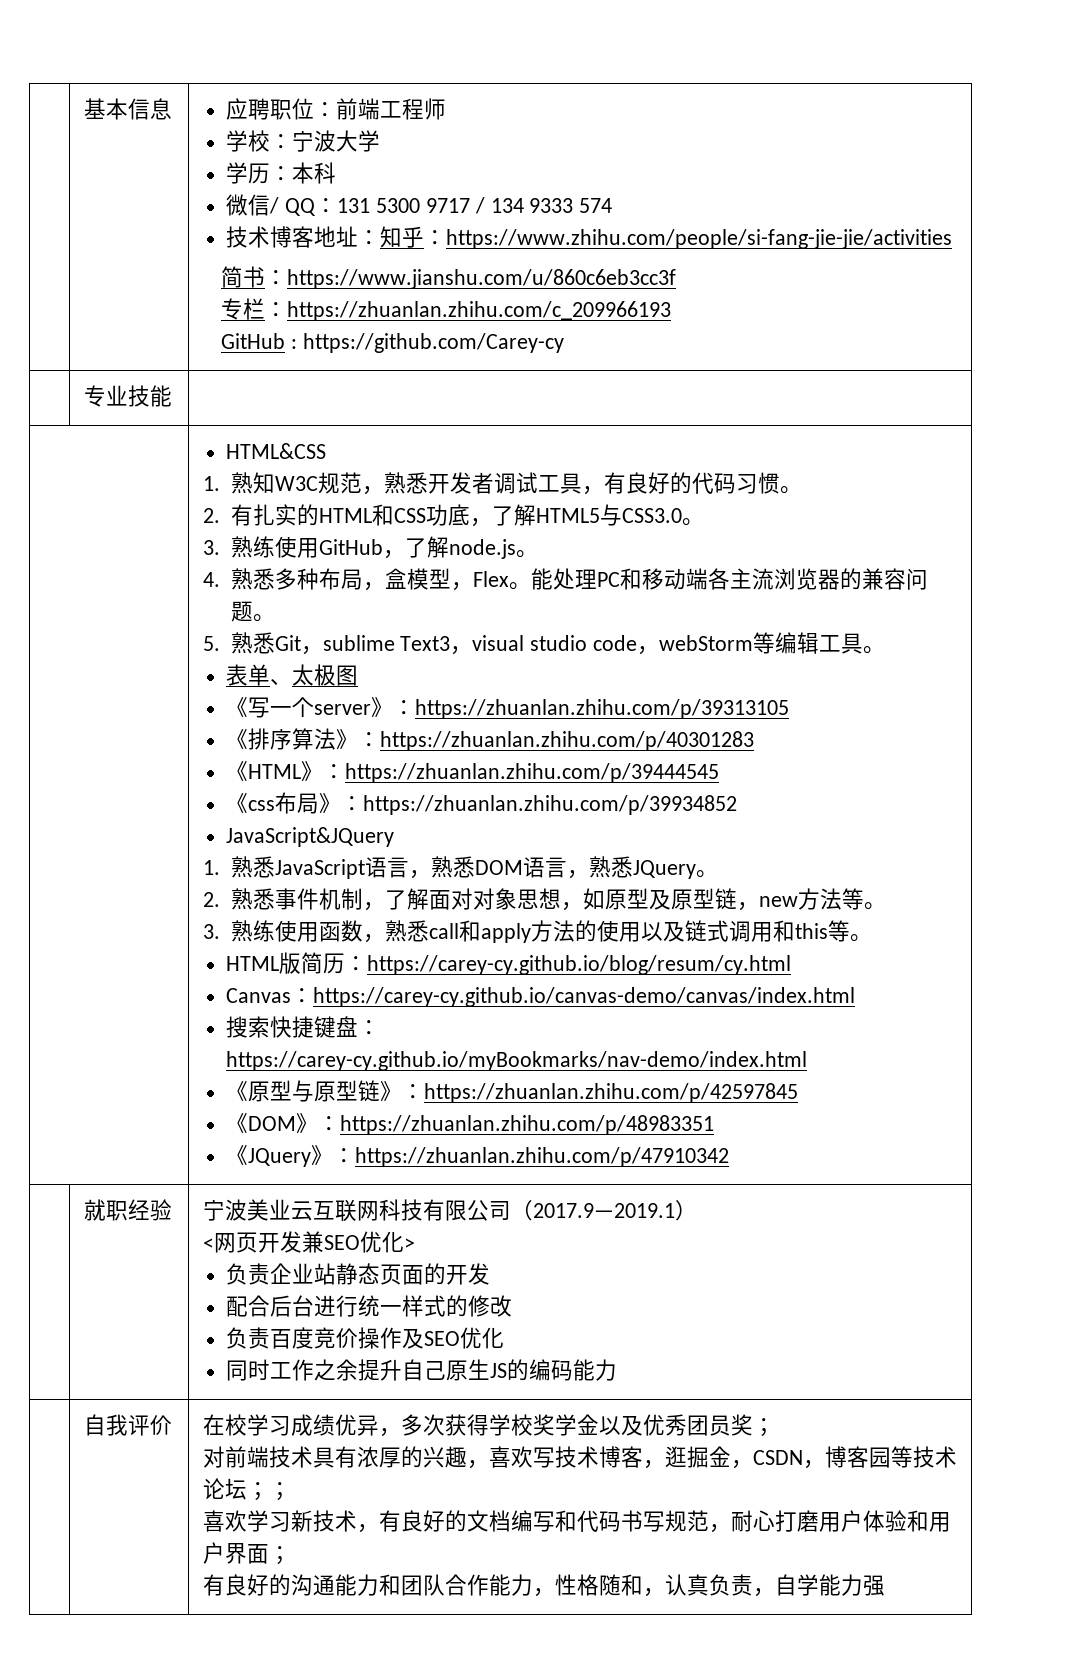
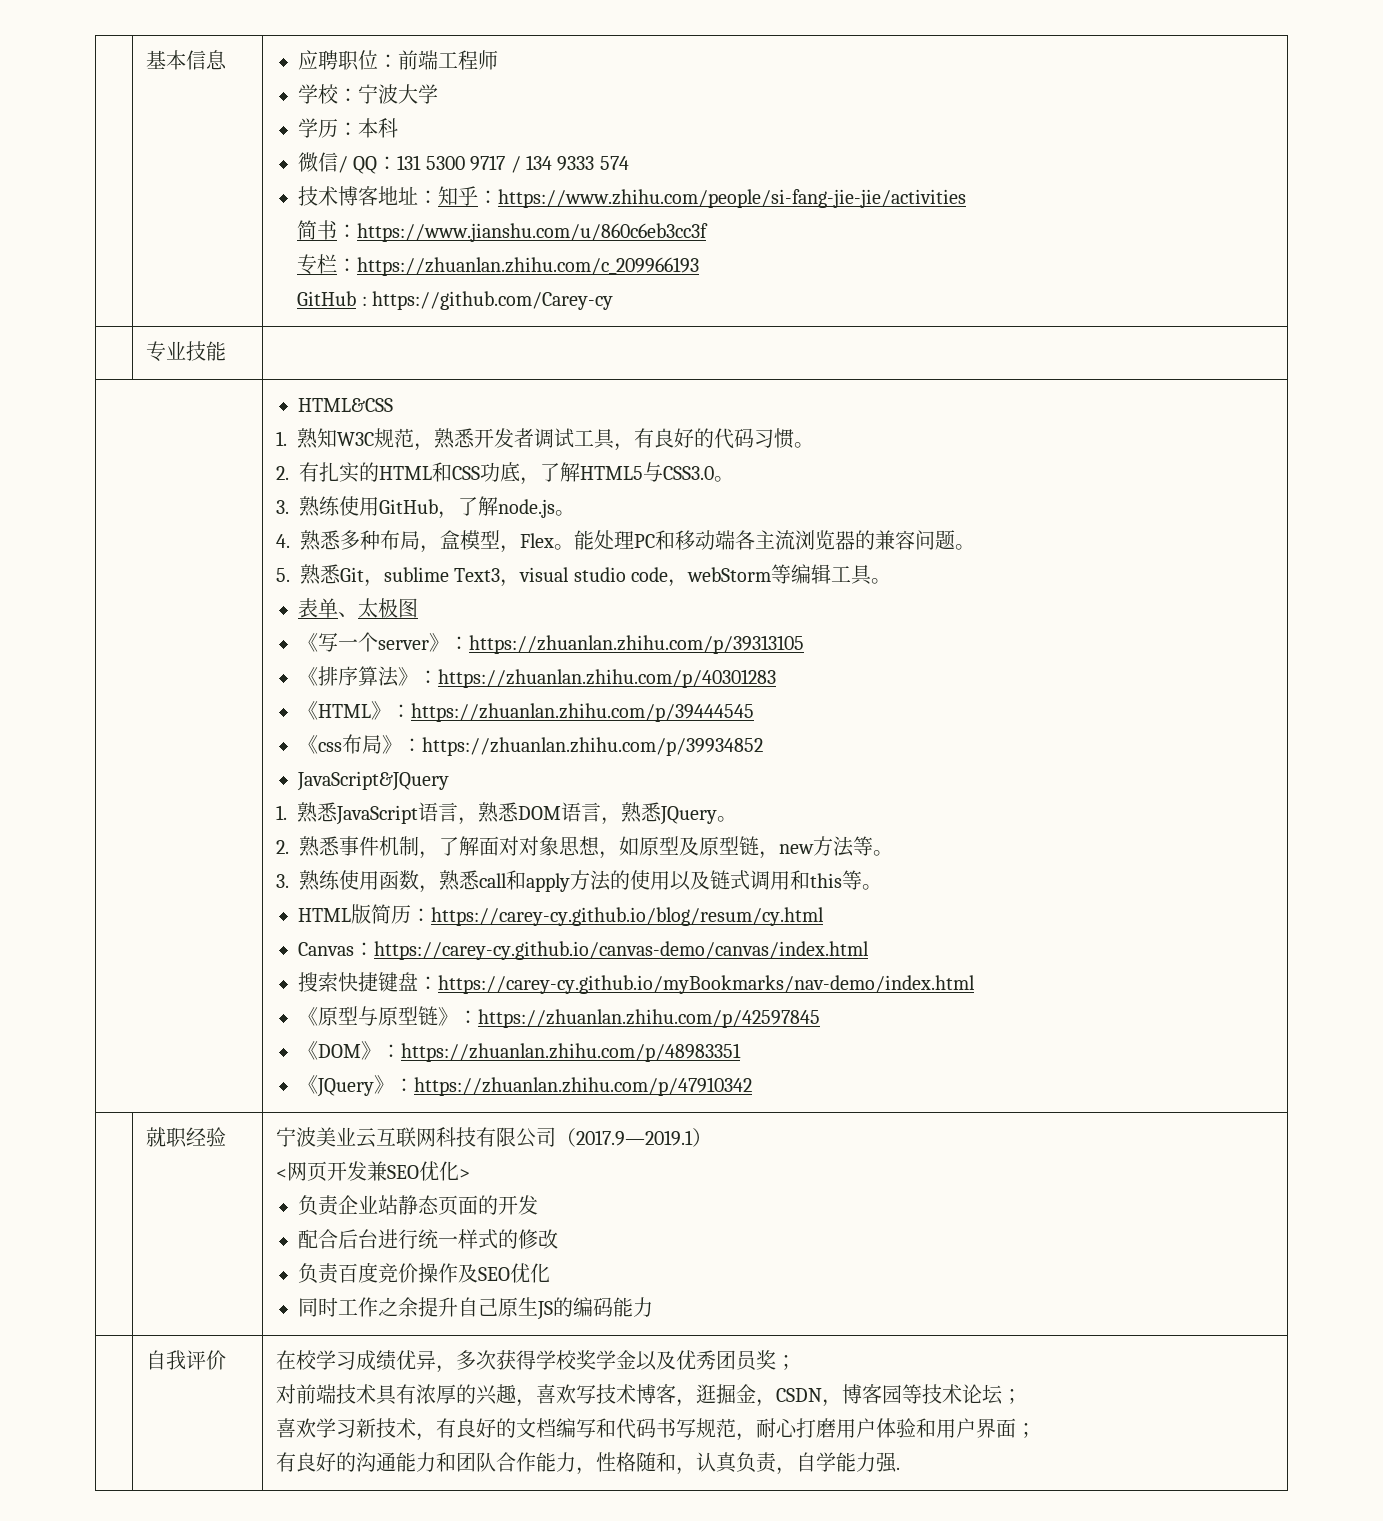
[268,1482,291,1501] ； -> (1022, 1396) none
(885, 1585) none -> [895,1467,900,1470] .

